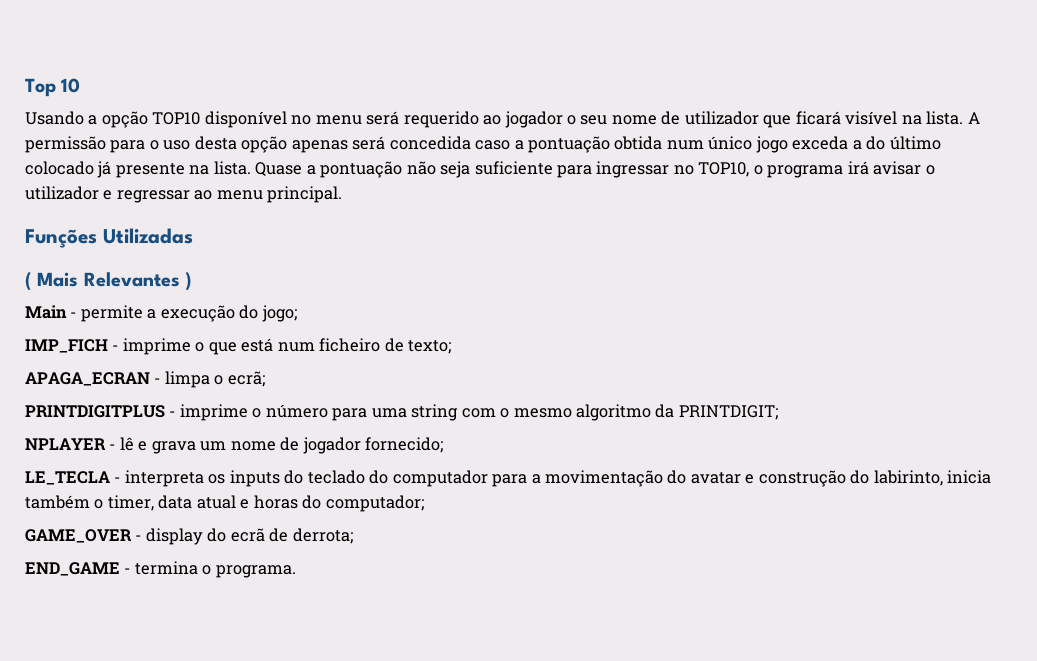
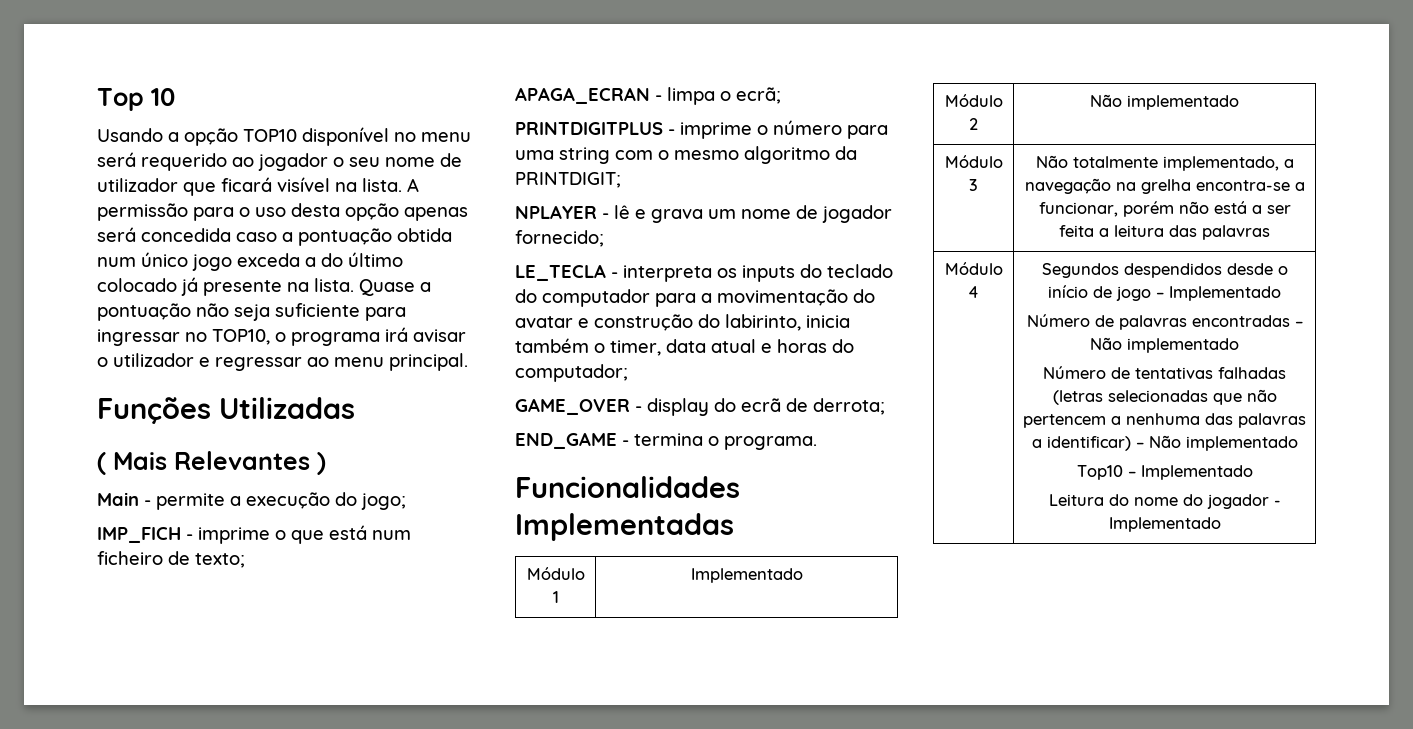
(296, 571) none -> [515,476,740,498] [515,513,734,541] [526,567,585,580] [552,591,559,603] [690,568,803,583] [944,94,1003,107] [969,118,978,130] [1090,94,1239,110] [944,155,1003,168] [969,179,978,191] [1035,155,1294,171] [1024,178,1305,194] [1038,201,1291,217] [1059,225,1270,240] [944,262,1003,275] [968,286,979,298] [1041,263,1288,278] [1048,285,1281,301] [1026,314,1303,330] [1090,337,1239,353] [1043,366,1286,379] [1052,389,1277,405] [1023,413,1306,428] [1031,435,1298,451] [1076,465,1253,480] [1048,494,1281,509] [1108,517,1221,532] // Funcionalidades Implementadas // Módulo 1 | Implementado // Módulo 2 | Não implementado // Módulo 3 | Não totalmente implementado, a navegação na grelha encontra-se a funcionar, porém não está a ser feita a leitura das palavras // Módulo 4 | Segundos despendidos desde o início de jogo – Implementado // Número de palavras encontradas – Não implementado // Número de tentativas falhadas (letras selecionadas que não pertencem a nenhuma das palavras a identificar) – Não implementado // Top10 – Implementado // Leitura do nome do jogador - Implementado

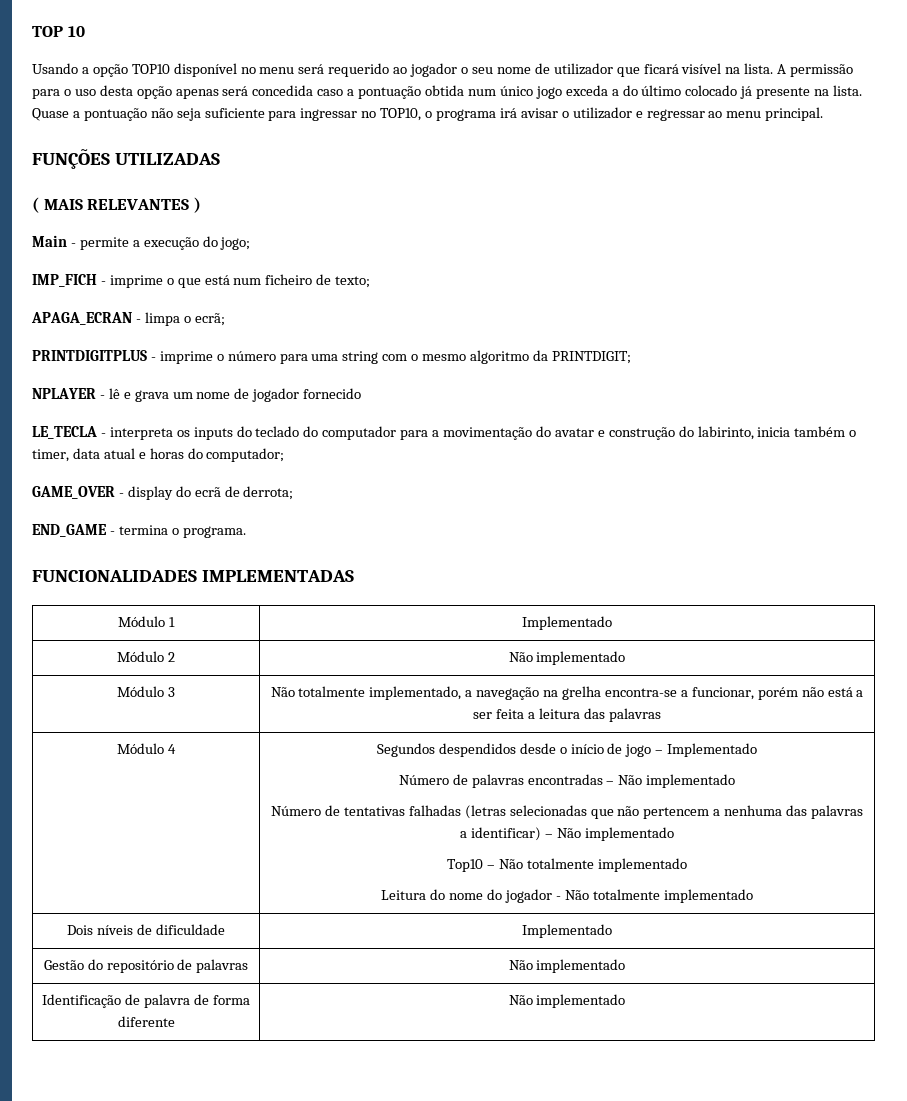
[97,88,144,111] Top -> [32,26,63,37] TOP
[97,397,355,424] Funções Utilizadas -> [32,149,220,169] FUNÇÕES UTILIZADAS
[113,451,310,470] Mais Relevantes -> [43,199,190,210] MAIS RELEVANTES
[515,230,604,247] fornecido; -> [303,388,362,399] fornecido
[515,476,740,498] [515,513,734,541] Funcionalidades Implementadas -> [32,570,354,582] FUNCIONALIDADES IMPLEMENTADAS
[1140,465,1253,480] Implementado -> [499,858,687,872] Não totalmente implementado
[1108,517,1221,532] Implementado -> [564,889,753,903] [67,924,225,935] [522,924,612,938] [43,959,249,973] [508,959,626,973] [42,994,250,1008] [117,1016,175,1027] [508,994,626,1008] Não totalmente implementado // Dois níveis de dificuldade | Implementado // Gestão do repositório de palavras | Não implementado // Identificação de palavra de forma diferente | Não implementado

